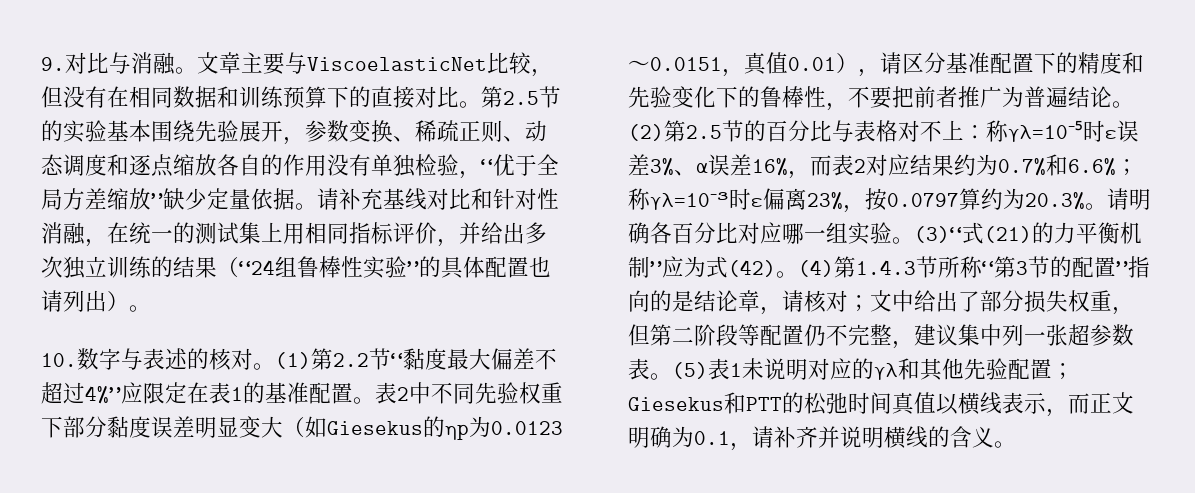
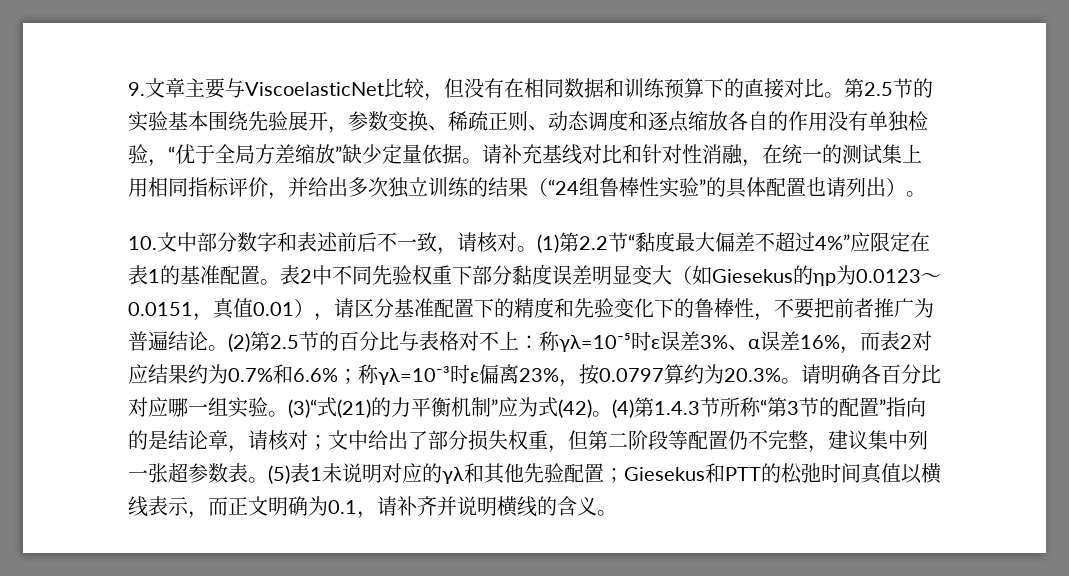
[65,52,197,75] 对比与消融。 -> (145, 89) none
[77,348,209,370] 数字与表述的 -> [157,232,477,255] 文中部分数字和表述前后不一致，请

